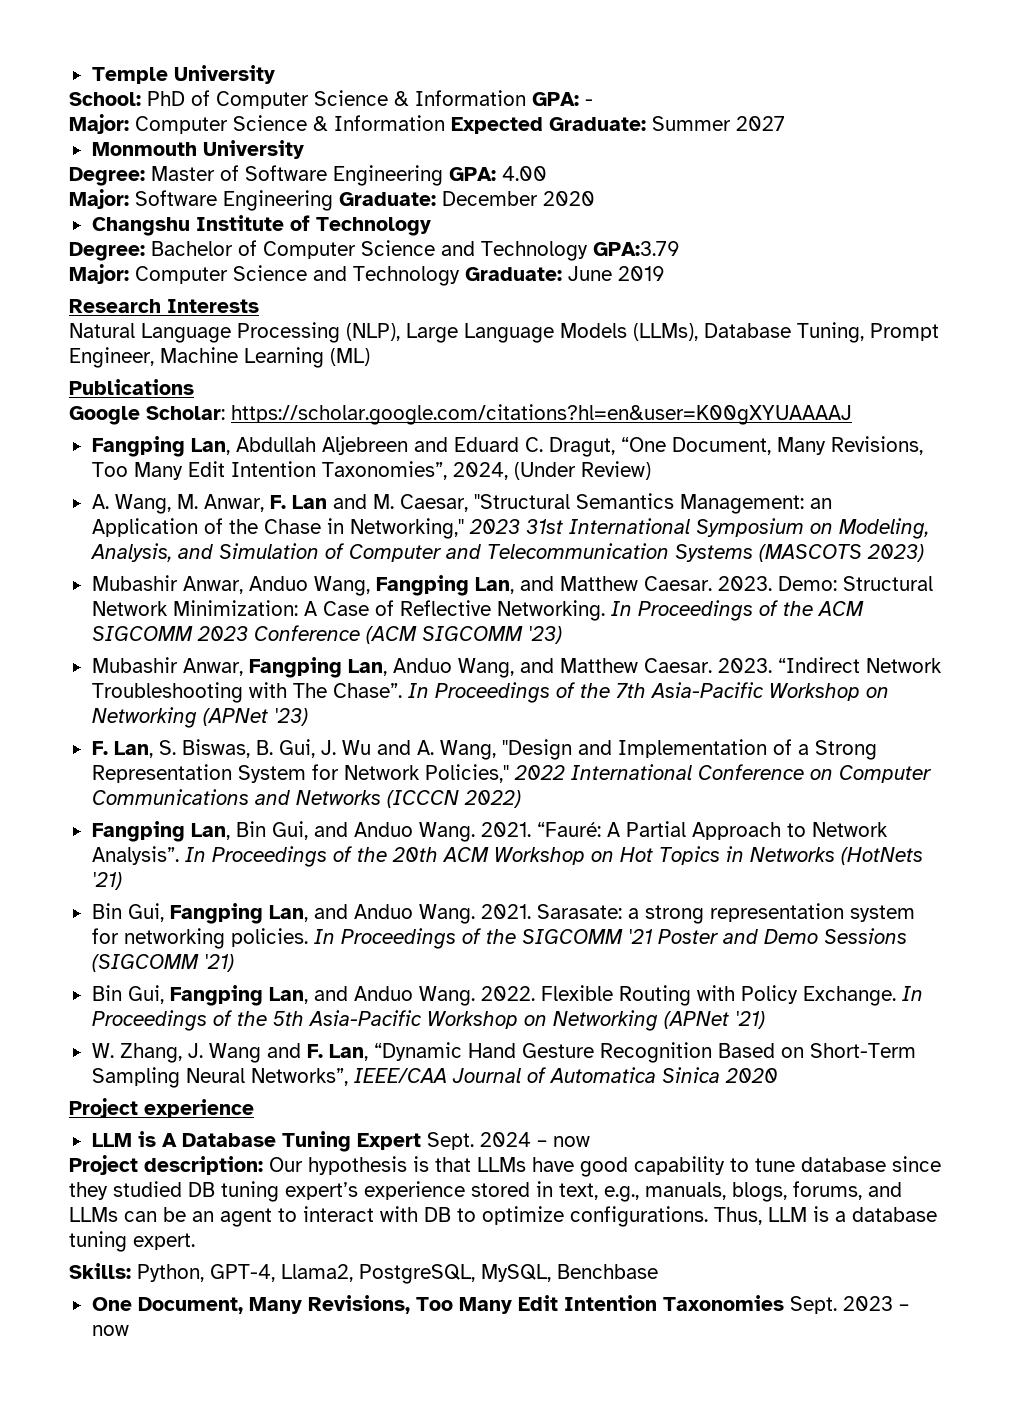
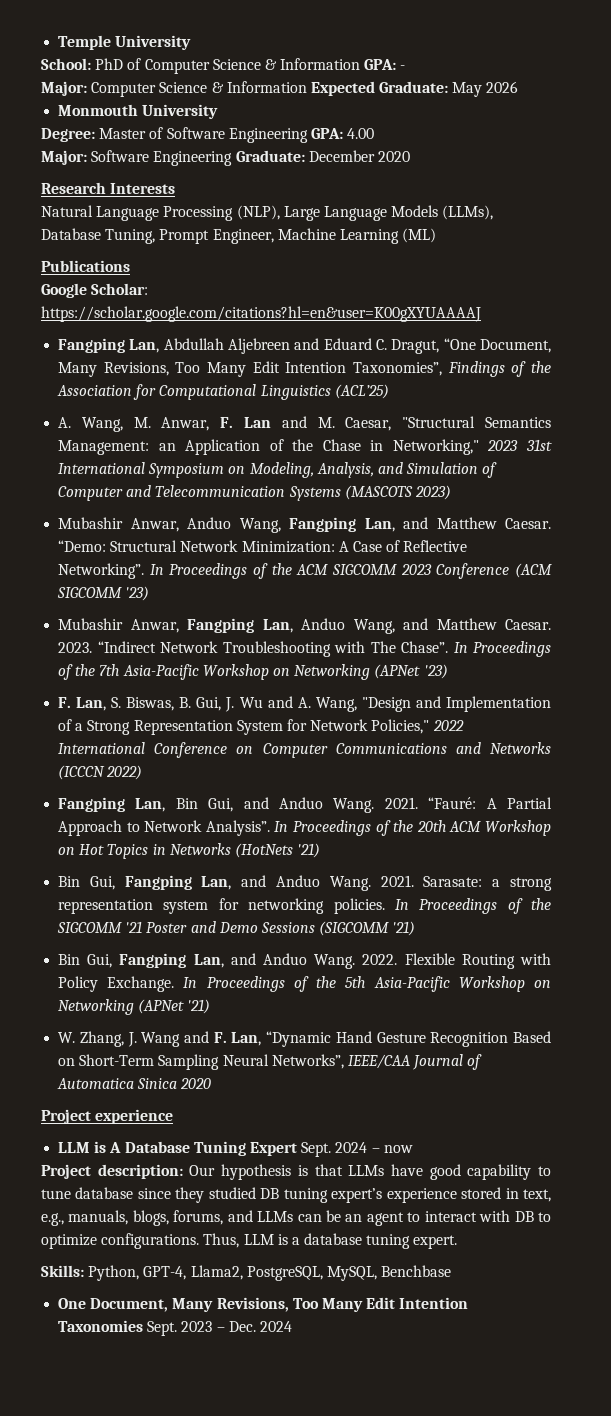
[652,116,785,131] Summer 2027 -> [452,81,519,97] May 2026
[91,215,431,236] [69,240,680,261] [69,264,665,286] // Changshu Institute of Technology // Degree: Bachelor of Computer Science and Technology GPA:3.79 // Major: Computer Science and Technology Graduate: June 2019 -> (410, 156) none
[452,461,651,480] 2024, (Under Review) -> [447,361,551,377] [57,384,389,400] Findings of the Association for Computational Linguistics (ACL’25)
[717,576,837,591] 2023. Demo: -> [58,540,107,552] “Demo:
[496,600,605,621] Networking. -> [58,563,145,579] Networking”.
[91,1325,129,1336] now -> [228,1321,292,1332] Dec. 2024

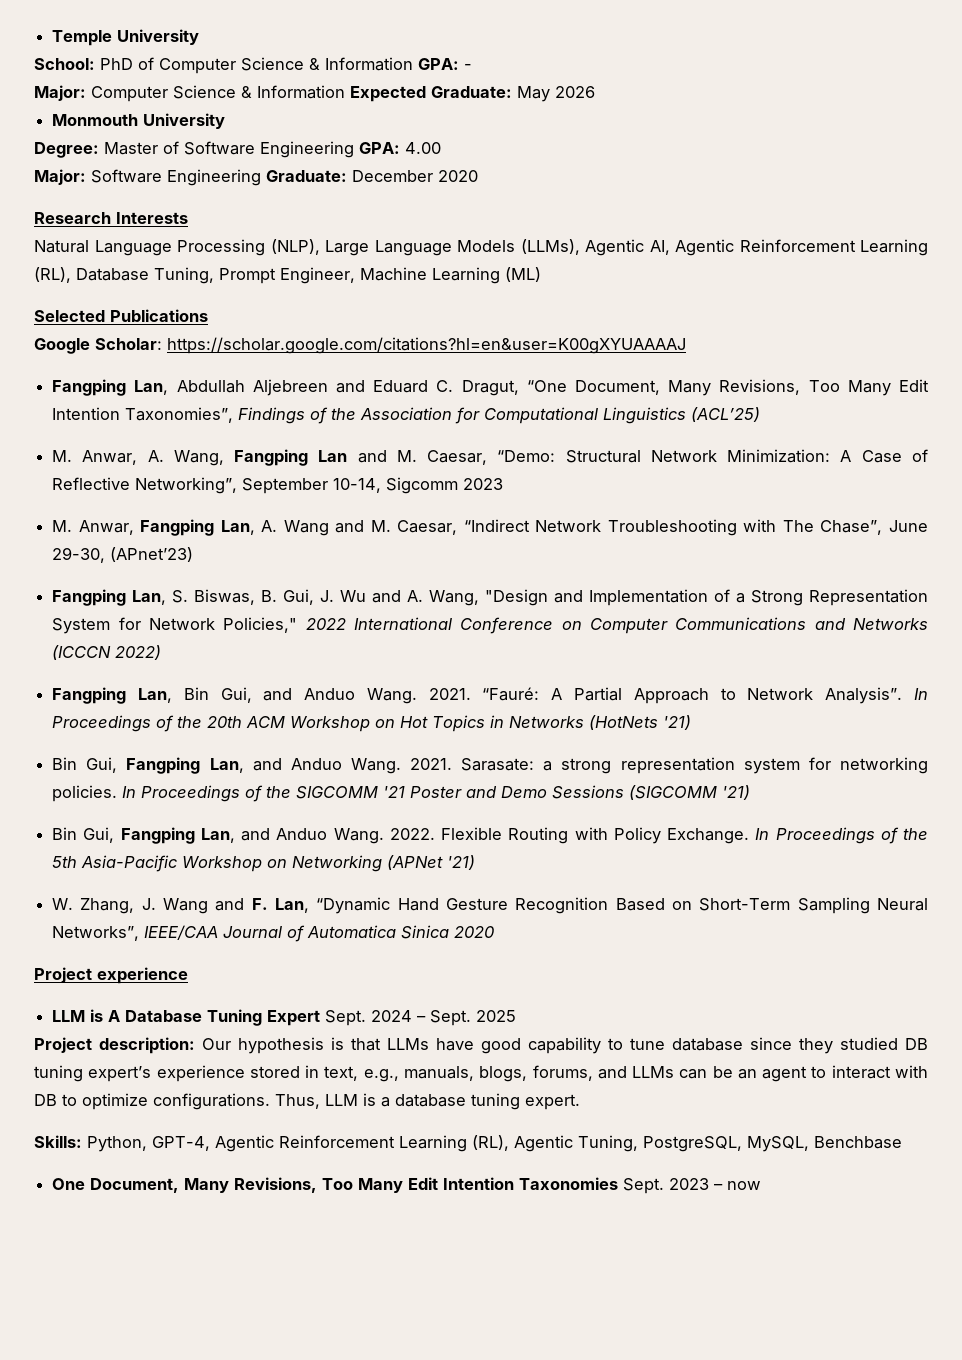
(494, 212) none -> [585,239,928,256] [34,267,71,283] Agentic AI, Agentic Reinforcement Learning (RL),
(437, 235) none -> [34,310,105,322] Selected
[58,416,551,432] [58,439,552,455] [58,462,498,478] [58,485,451,501] [58,517,551,533] A. Wang, M. Anwar, F. Lan and M. Caesar, "Structural Semantics Management: an Application of the Chase in Networking," 2023 31st International Symposium on Modeling, Analysis, and Simulation of Computer and Telecommunication Systems (MASCOTS 2023) // Mubashir Anwar, Anduo Wang, Fangping Lan, and Matthew Caesar. -> [52,449,488,466] M. Anwar, A. Wang, Fangping Lan and M. Caesar,
[58,563,552,579] [57,586,150,601] [58,618,551,634] [58,642,93,653] Networking”. In Proceedings of the ACM SIGCOMM 2023 Conference (ACM SIGCOMM '23) // Mubashir Anwar, Fangping Lan, Anduo Wang, and Matthew Caesar. 2023. -> [135,477,504,494] [52,519,458,536] Networking”, September 10-14, Sigcomm 2023 // M. Anwar, Fangping Lan, A. Wang and M. Caesar,
[401,641,551,657] [58,664,448,680] [58,697,72,708] Chase”. In Proceedings of the 7th Asia-Pacific Workshop on Networking (APNet '23) // F. -> [820,520,928,535] [52,547,194,563] [52,589,127,606] Chase”, June 29-30, (APnet’23) // Fangping
[383,1145,413,1153] now -> [430,1010,517,1026] Sept. 2025
[190,1265,243,1280] Llama2, -> [215,1135,638,1152] Agentic Reinforcement Learning (RL), Agentic Tuning,
[228,1321,292,1332] Dec. 2024 -> [727,1181,762,1190] now

